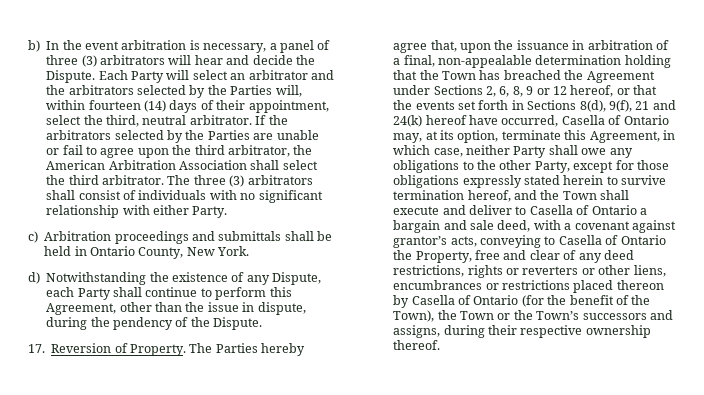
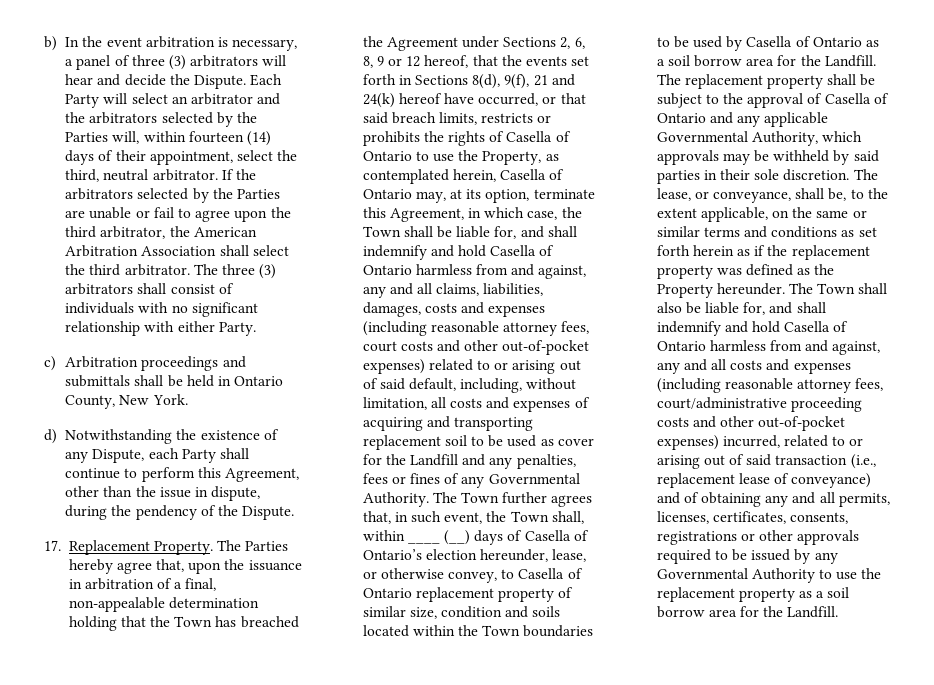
[51,343,128,353] Reversion of -> [68,540,150,555] Replacement
[616,88,630,95] or -> (469, 61) none
(559, 121) none -> [542,93,586,104] [362,112,552,125] [362,131,571,146] [362,150,559,165] [362,169,496,184] or that said breach limits, restricts or prohibits the rights of Casella of Ontario to use the Property, as contemplated herein,
[466,145,633,158] [393,160,669,173] [393,175,667,188] [393,190,630,202] [393,205,647,215] [393,220,676,233] [393,235,666,248] [393,250,634,263] [393,265,666,278] [393,280,664,293] [393,295,651,308] [393,310,673,322] [393,325,651,338] [393,340,441,350] neither Party shall owe any obligations to the other Party, except for those obligations expressly stated herein to survive termination hereof, and the Town shall execute and deliver to Casella of Ontario a bargain and sale deed, with a covenant against grantor’s acts, conveying to Casella of Ontario the Property, free and clear of any deed restrictions, rights or reverters or other liens, encumbrances or restrictions placed thereon by Casella of Ontario (for the benefit of the Town), the Town or the Town’s successors and assigns, during their respective ownership thereof. -> [561,207,582,218] [362,226,577,239] [362,245,555,260] [362,264,587,279] [362,283,544,298] [362,302,546,317] [362,321,590,336] [362,340,590,355] [362,359,581,374] [362,378,577,393] [362,397,590,412] [362,416,534,431] [362,435,594,450] [362,454,576,469] [362,473,580,488] [362,492,593,507] [362,511,584,524] [362,530,405,541] [407,530,589,545] [362,549,587,562] [362,568,583,583] [362,587,574,602] [362,606,561,619] [362,625,594,637] [656,36,880,51] [656,55,876,67] [656,74,876,89] [656,93,889,108] [656,112,829,127] [656,131,863,146] [656,150,879,165] [656,169,878,184] [656,188,888,203] [656,207,867,222] [656,226,877,238] [656,245,870,260] [656,264,835,279] [656,283,888,298] [656,302,826,315] [656,321,849,336] [656,340,881,355] [656,359,851,374] [656,378,884,393] [656,397,862,412] [656,416,846,431] [656,435,864,450] [656,454,876,469] [656,473,872,488] [656,492,890,507] [656,511,849,524] [656,530,860,545] [656,549,838,564] [656,568,882,583] [656,587,850,602] [656,606,839,618] the Town shall be liable for, and shall indemnify and hold Casella of Ontario harmless from and against, any and all claims, liabilities, damages, costs and expenses (including reasonable attorney fees, court costs and other out-of-pocket expenses) related to or arising out of said default, including, without limitation, all costs and expenses of acquiring and transporting replacement soil to be used as cover for the Landfill and any penalties, fees or fines of any Governmental Authority. The Town further agrees that, in such event, the Town shall, within ____ (__) days of Casella of Ontario’s election hereunder, lease, or otherwise convey, to Casella of Ontario replacement property of similar size, condition and soils located within the Town boundaries to be used by Casella of Ontario as a soil borrow area for the Landfill. The replacement property shall be subject to the approval of Casella of Ontario and any applicable Governmental Authority, which approvals may be withheld by said parties in their sole discretion. The lease, or conveyance, shall be, to the extent applicable, on the same or similar terms and conditions as set forth herein as if the replacement property was defined as the Property hereunder. The Town shall also be liable for, and shall indemnify and hold Casella of Ontario harmless from and against, any and all costs and expenses (including reasonable attorney fees, court/administrative proceeding costs and other out-of-pocket expenses) incurred, related to or arising out of said transaction (i.e., replacement lease of conveyance) and of obtaining any and all permits, licenses, certificates, consents, registrations or other approvals required to be issued by any Governmental Authority to use the replacement property as a soil borrow area for the Landfill.

